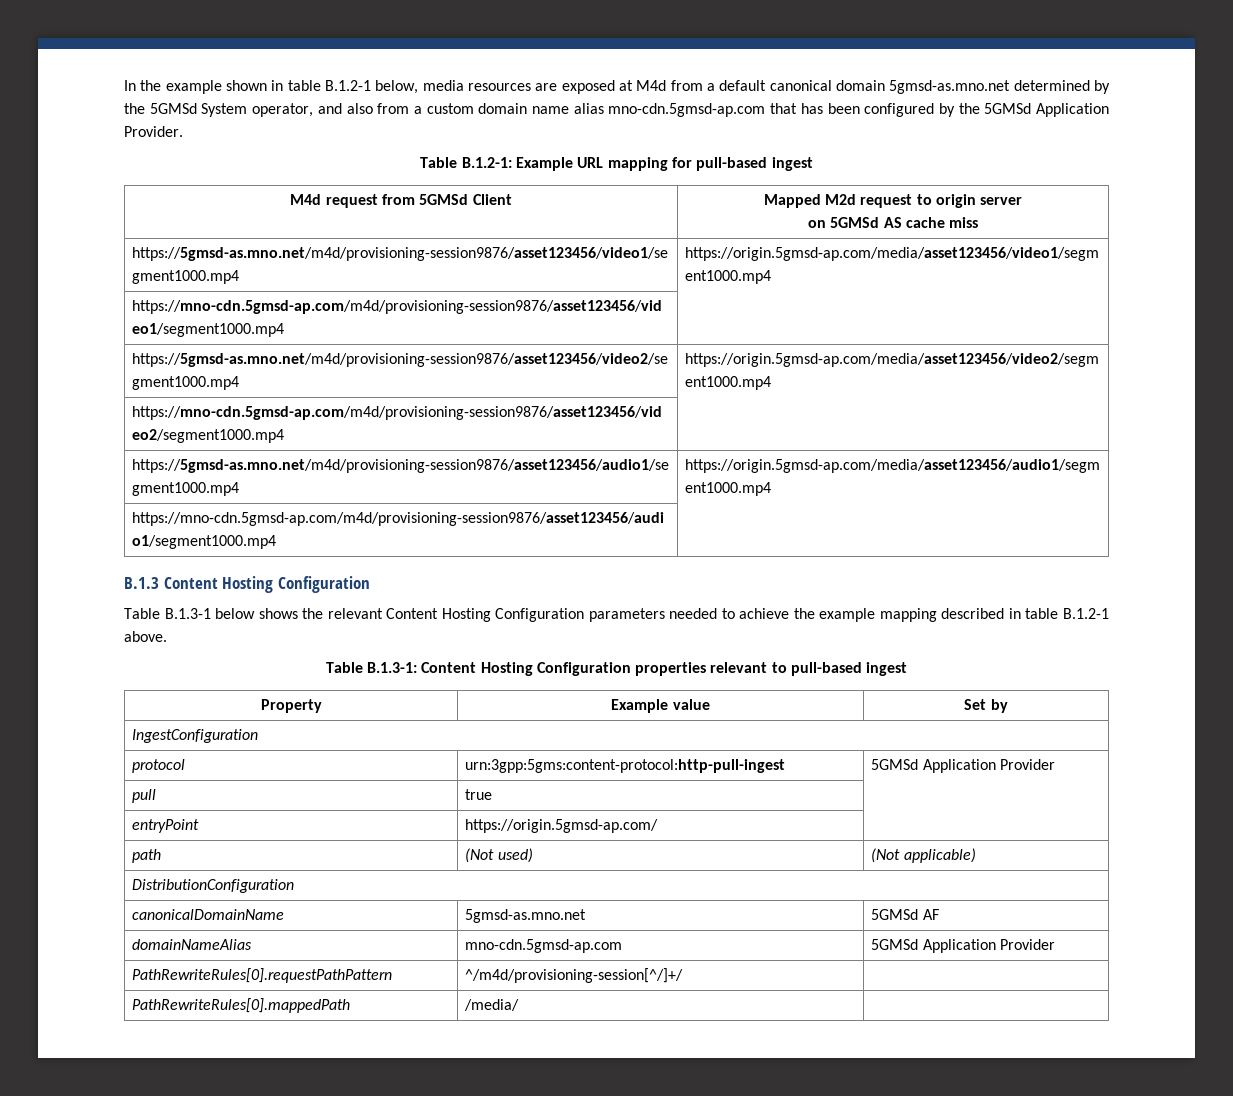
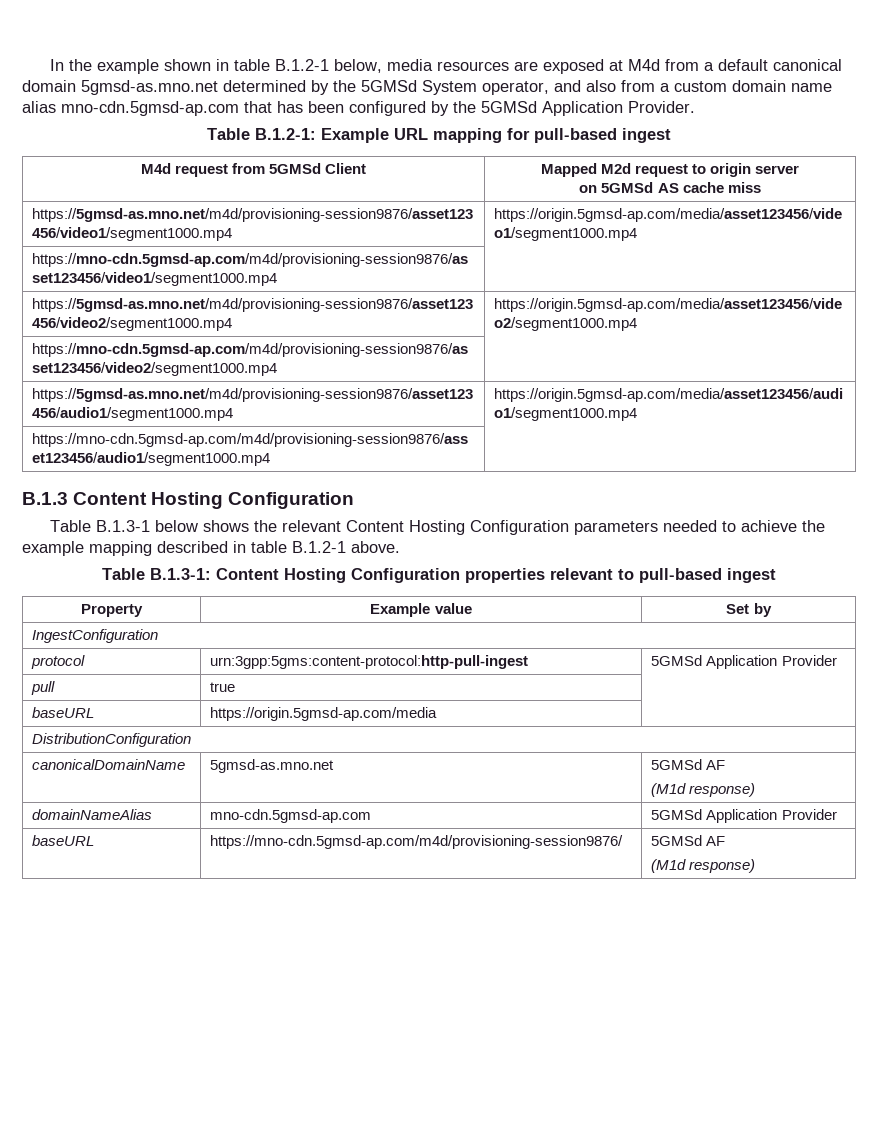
[132,819,200,833] [465,819,659,833] [132,849,162,863] [465,848,533,863] [871,848,976,863] entryPoint | https://origin.5gmsd-ap.com/ | // path | (Not used) | (Not applicable) -> [32,707,95,718] [210,707,438,721] baseURL | https://origin.5gmsd-ap.com/media |
(939, 914) none -> [651,783,756,797] // (M1d response)
[132,968,393,983] [465,968,684,983] [132,998,351,1013] [464,999,520,1011] PathRewriteRules[0].requestPathPattern | ^/m4d/provisioning-session[^/]+/ | // PathRewriteRules[0].mappedPath | /media/ | -> [32,835,95,846] [210,835,624,849] [651,835,726,846] [651,859,756,873] baseURL | https://mno-cdn.5gmsd-ap.com/m4d/provisioning-session9876/ | 5GMSd AF // (M1d response)

